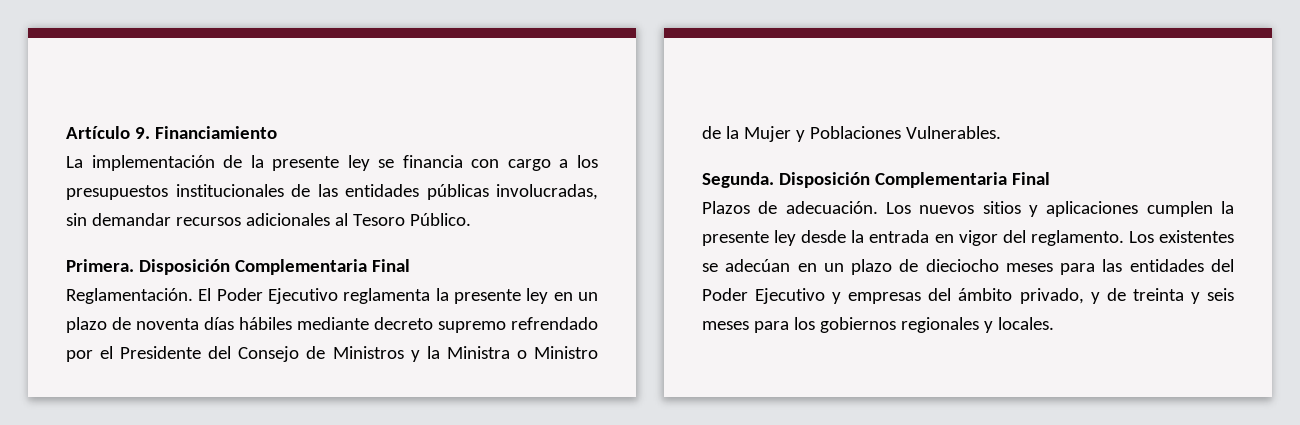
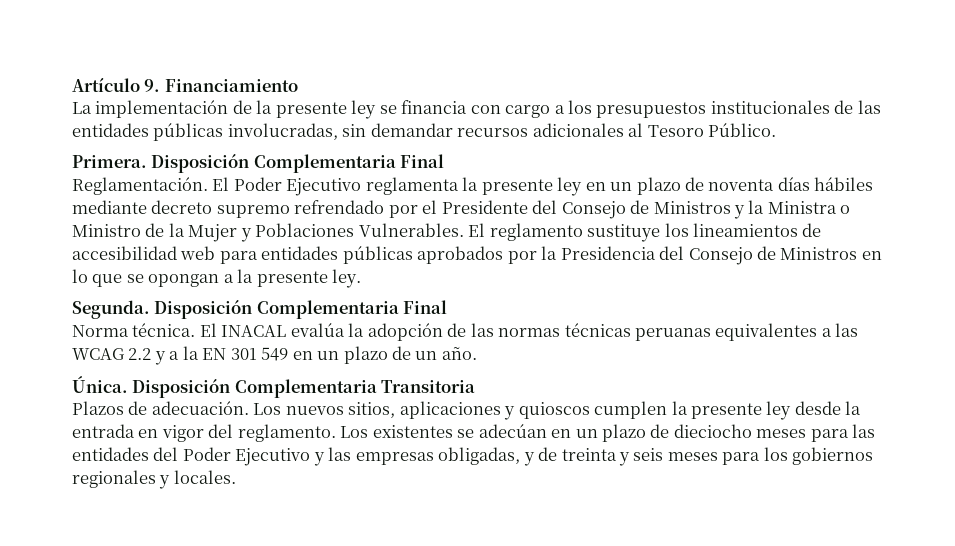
[702,172,1050,188] // Segunda. Disposición Complementaria Final -> [468,223,822,242] [72,246,882,265] [72,269,362,288] [72,300,448,319] [72,323,859,341] [72,346,477,365] [72,376,476,398] El reglamento sustituye los lineamientos de accesibilidad web para entidades públicas aprobados por la Presidencia del Consejo de Ministros en lo que se opongan a la presente ley. // Segunda. Disposición Complementaria Final // Norma técnica. El INACAL evalúa la adopción de las normas técnicas peruanas equivalentes a las WCAG 2.2 y a la EN 301 549 en un plazo de un año. // Única. Disposición Complementaria Transitoria
[982,201,1139,217] sitios y aplicaciones -> [348,401,590,420] sitios, aplicaciones y quioscos
[848,288,1084,304] empresas del ámbito privado, -> [328,447,521,465] las empresas obligadas,

